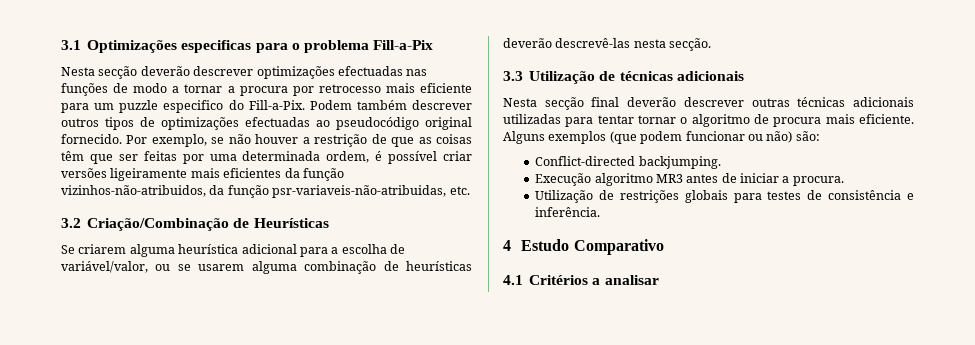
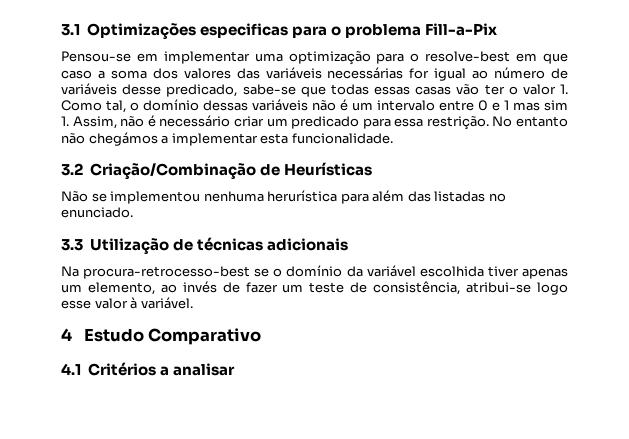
[61,66,428,79] [61,83,472,96] [61,100,472,113] [61,117,472,130] [61,134,472,147] [61,151,472,164] [61,168,344,181] [61,185,470,198] [61,218,329,231] [61,244,405,257] [61,261,472,274] [503,38,712,51] Nesta secção deverão descrever optimizações efectuadas nas funções de modo a tornar a procura por retrocesso mais eficiente para um puzzle especifico do Fill-a-Pix. Podem também descrever outros tipos de optimizações efectuadas ao pseudocódigo original fornecido. Por exemplo, se não houver a restrição de que as coisas têm que ser feitas por uma determinada ordem, é possível criar versões ligeiramente mais eficientes da função vizinhos-não-atribuidos, da função psr-variaveis-não-atribuidas, etc. // 3.2 Criação/Combinação de Heurísticas // Se criarem alguma heurística adicional para a escolha de variável/valor, ou se usarem alguma combinação de heurísticas deverão descrevê-las nesta secção. -> [61,51,569,65] [61,67,569,81] [61,83,569,97] [61,99,568,113] [61,115,568,130] [61,132,393,146] [61,162,372,180] [61,190,506,204] [61,207,133,218] Pensou-se em implementar uma optimização para o resolve-best em que caso a soma dos valores das variáveis necessárias for igual ao número de variáveis desse predicado, sabe-se que todas essas casas vão ter o valor 1. Como tal, o domínio dessas variáveis não é um intervalo entre 0 e 1 mas sim 1. Assim, não é necessário criar um predicado para essa restrição. No entanto não chegámos a implementar esta funcionalidade. // 3.2 Criação/Combinação de Heurísticas // Não se implementou nenhuma herurística para além das listadas no enunciado.
[503,97,914,110] [503,114,914,127] [503,131,820,144] [535,156,721,169] [535,173,844,186] [535,190,915,203] [535,207,601,217] Nesta secção final deverão descrever outras técnicas adicionais utilizadas para tentar tornar o algoritmo de procura mais eficiente. Alguns exemplos (que podem funcionar ou não) são: // Conflict-directed backjumping. // Execução algoritmo MR3 antes de iniciar a procura. // Utilização de restrições globais para testes de consistência e inferência. -> [61,265,568,279] [61,281,569,295] [61,297,193,309] Na procura-retrocesso-best se o domínio da variável escolhida tiver apenas um elemento, ao invés de fazer um teste de consistência, atribui-se logo esse valor à variável.

